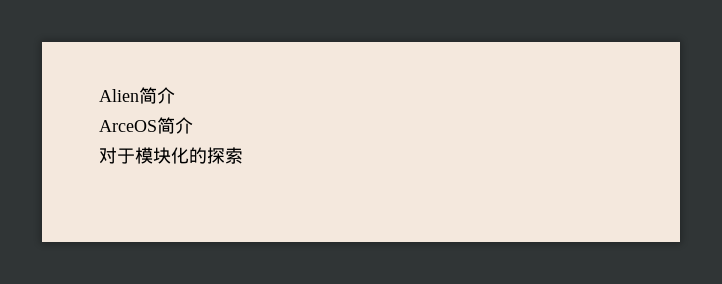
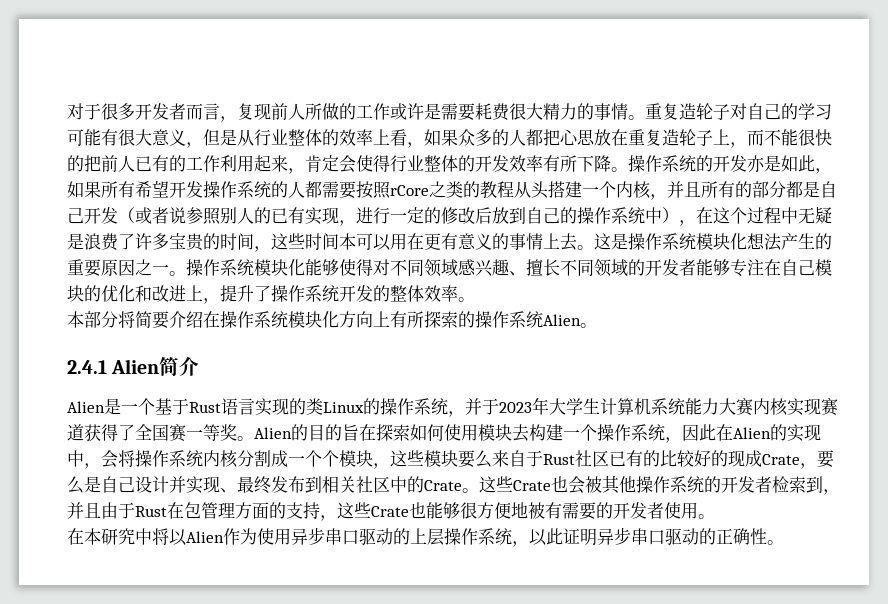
[99,87,175,104] [99,117,193,134] [99,147,243,164] Alien简介 // ArceOS简介 // 对于模块化的探索 -> [67,103,832,122] [67,129,832,148] [67,155,832,174] [67,180,837,200] [67,206,832,226] [67,233,832,252] [67,259,832,277] [67,285,475,304] [67,311,597,329] [67,357,200,376] [67,397,838,417] [67,424,821,443] [67,450,834,469] [67,475,840,495] [67,502,715,521] [67,527,784,547] 对于很多开发者而言，复现前人所做的工作或许是需要耗费很大精力的事情。重复造轮子对自己的学习可能有很大意义，但是从行业整体的效率上看，如果众多的人都把心思放在重复造轮子上，而不能很快的把前人已有的工作利用起来，肯定会使得行业整体的开发效率有所下降。操作系统的开发亦是如此，如果所有希望开发操作系统的人都需要按照rCore之类的教程从头搭建一个内核，并且所有的部分都是自己开发（或者说参照别人的已有实现，进行一定的修改后放到自己的操作系统中），在这个过程中无疑是浪费了许多宝贵的时间，这些时间本可以用在更有意义的事情上去。这是操作系统模块化想法产生的重要原因之一。操作系统模块化能够使得对不同领域感兴趣、擅长不同领域的开发者能够专注在自己模块的优化和改进上，提升了操作系统开发的整体效率。 // 本部分将简要介绍在操作系统模块化方向上有所探索的操作系统Alien。 // 2.4.1 Alien简介 // Alien是一个基于Rust语言实现的类Linux的操作系统，并于2023年大学生计算机系统能力大赛内核实现赛道获得了全国赛一等奖。Alien的目的旨在探索如何使用模块去构建一个操作系统，因此在Alien的实现中，会将操作系统内核分割成一个个模块，这些模块要么来自于Rust社区已有的比较好的现成Crate，要么是自己设计并实现、最终发布到相关社区中的Crate。这些Crate也会被其他操作系统的开发者检索到，并且由于Rust在包管理方面的支持，这些Crate也能够很方便地被有需要的开发者使用。 // 在本研究中将以Alien作为使用异步串口驱动的上层操作系统，以此证明异步串口驱动的正确性。

